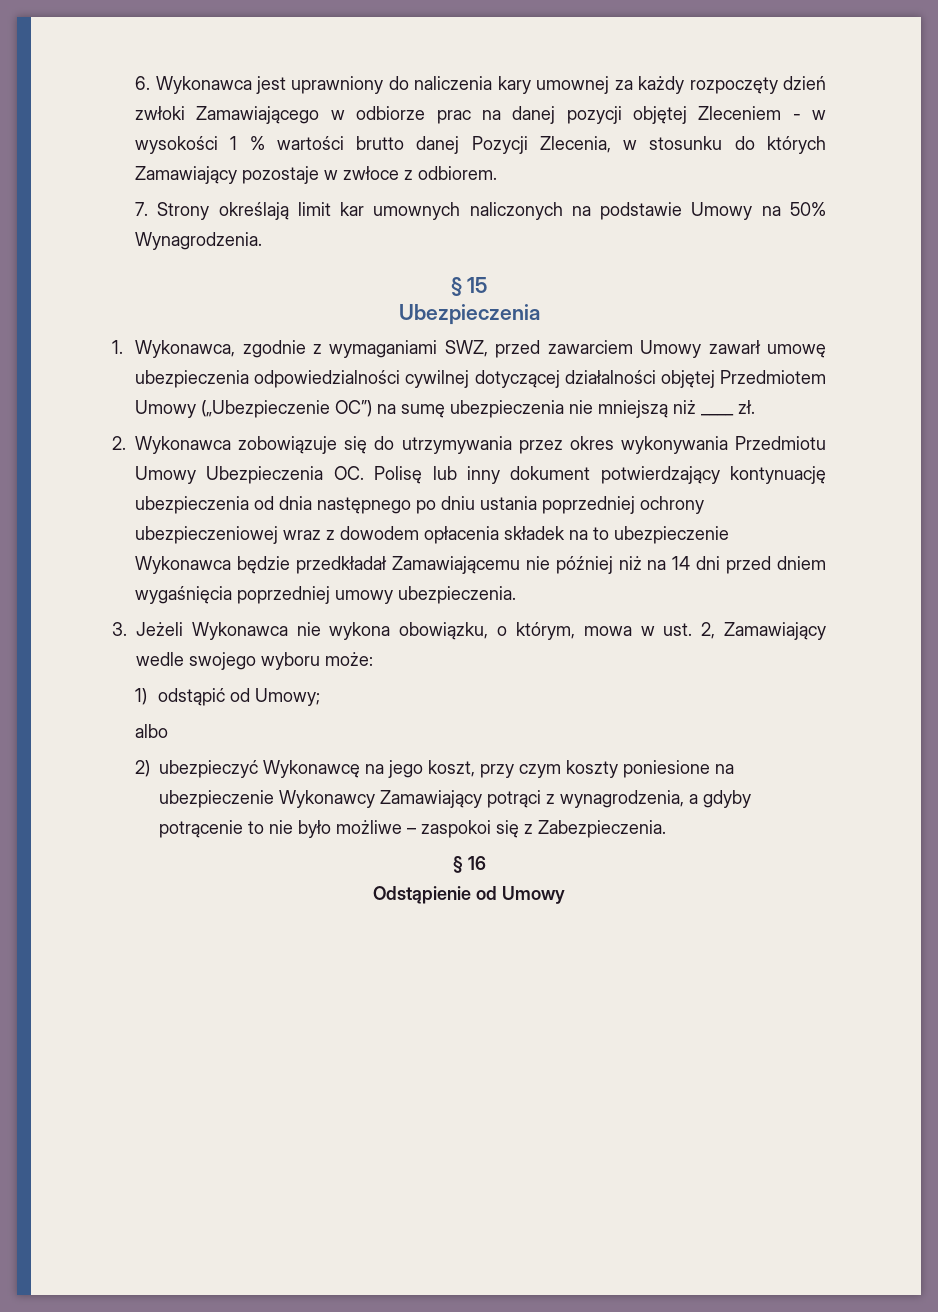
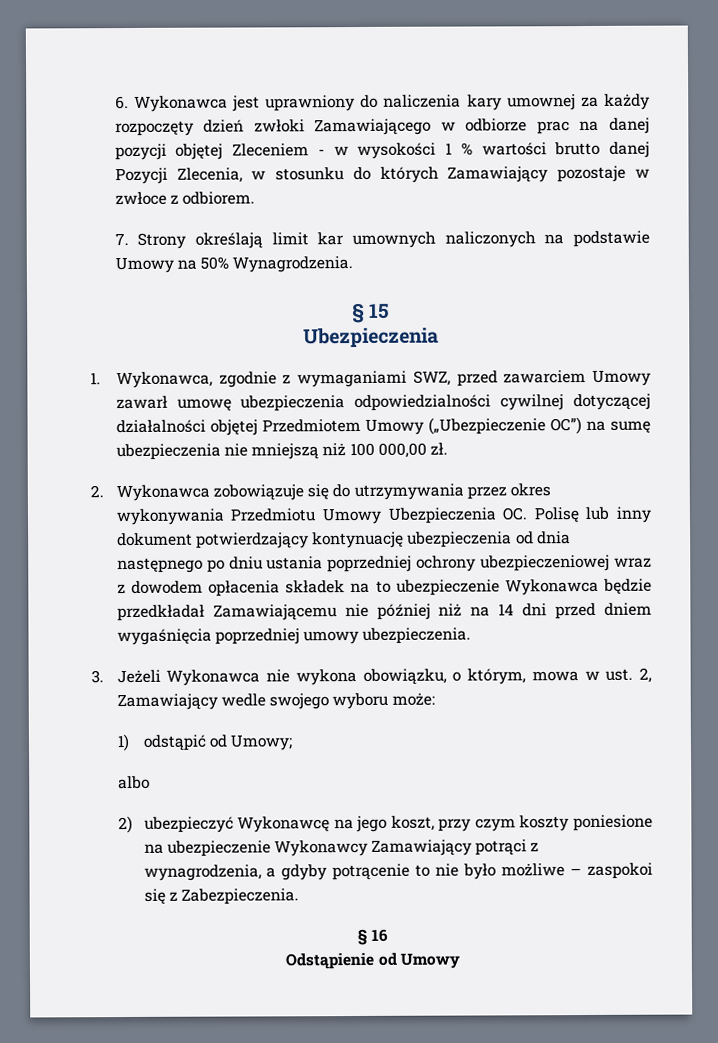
[701,414,735,416] ____ -> [349,442,427,458] 100 000,00

